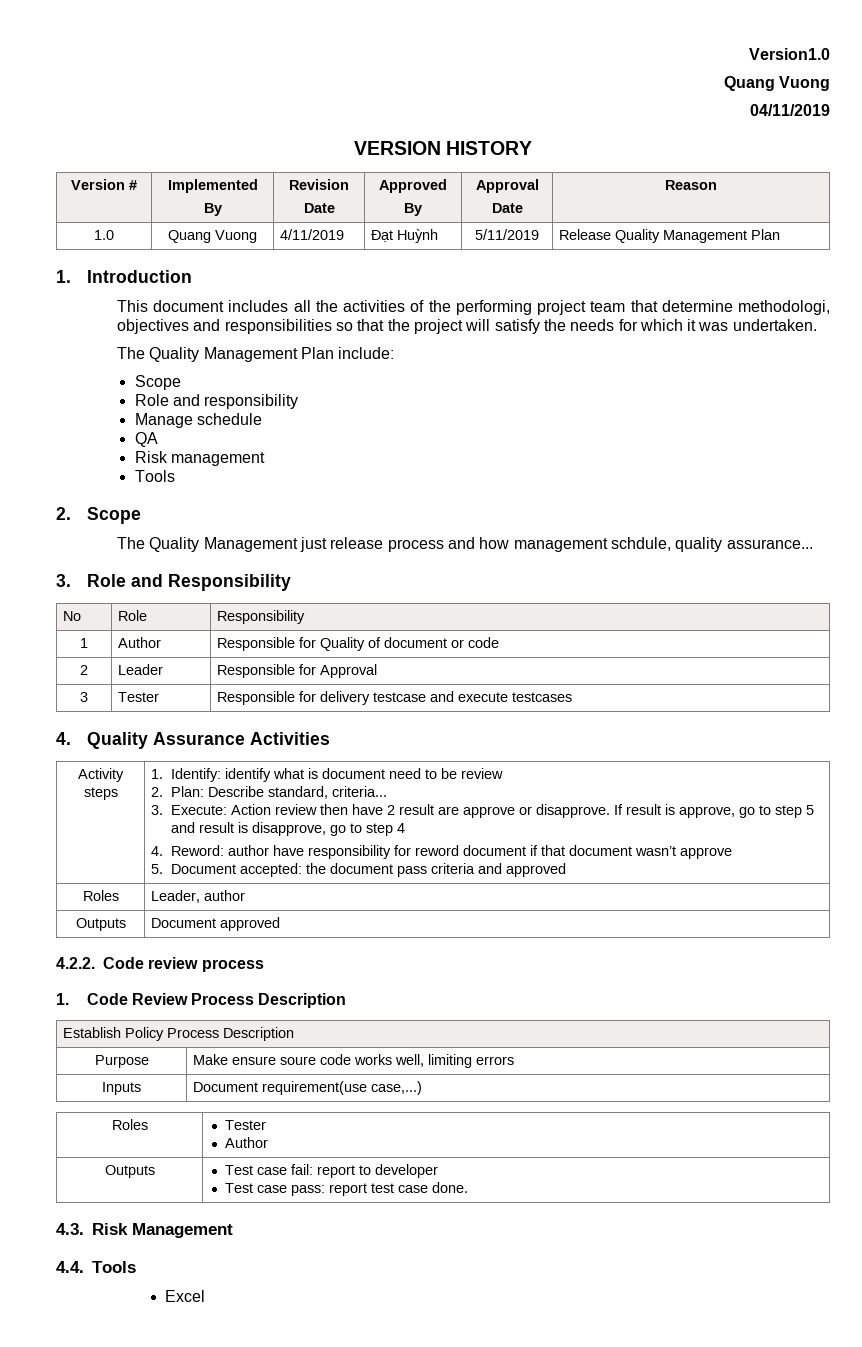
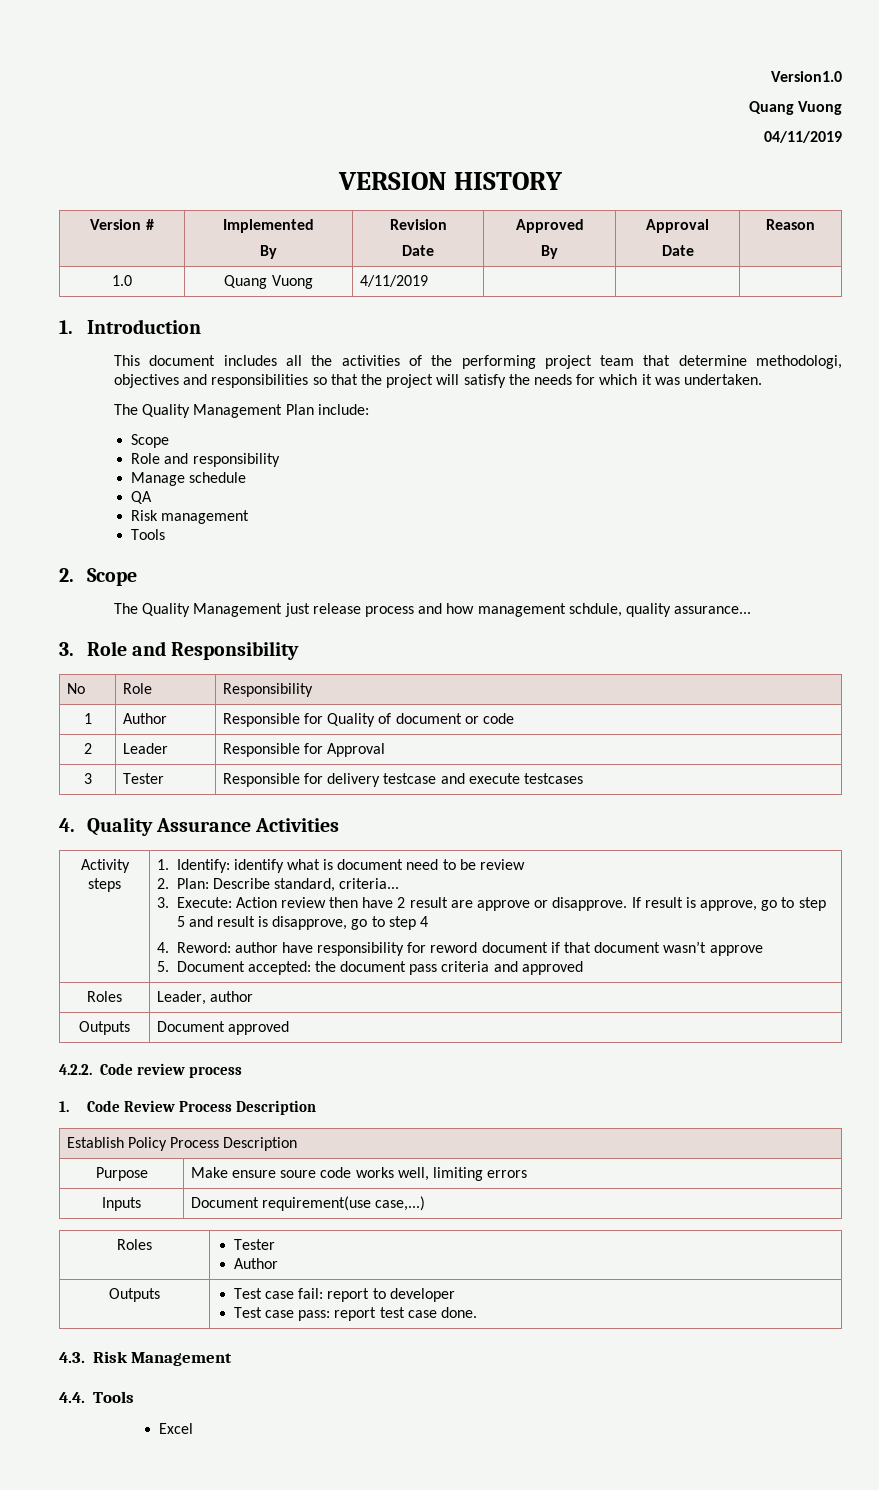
[371,229,439,243] [475,229,539,240] [559,229,781,243] Đạt Huỳnh | 5/11/2019 | Release Quality Management Plan -> (428, 281) | |

